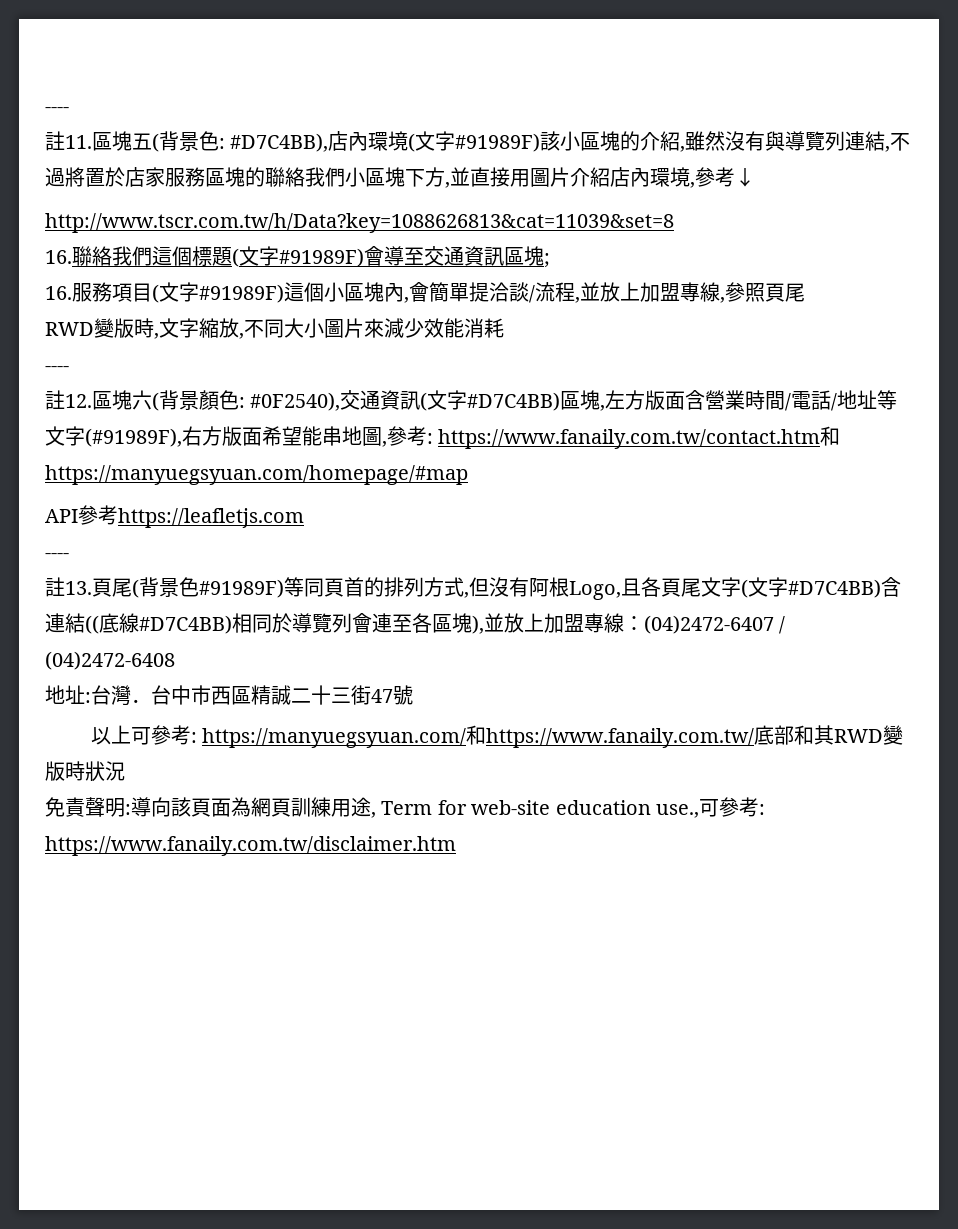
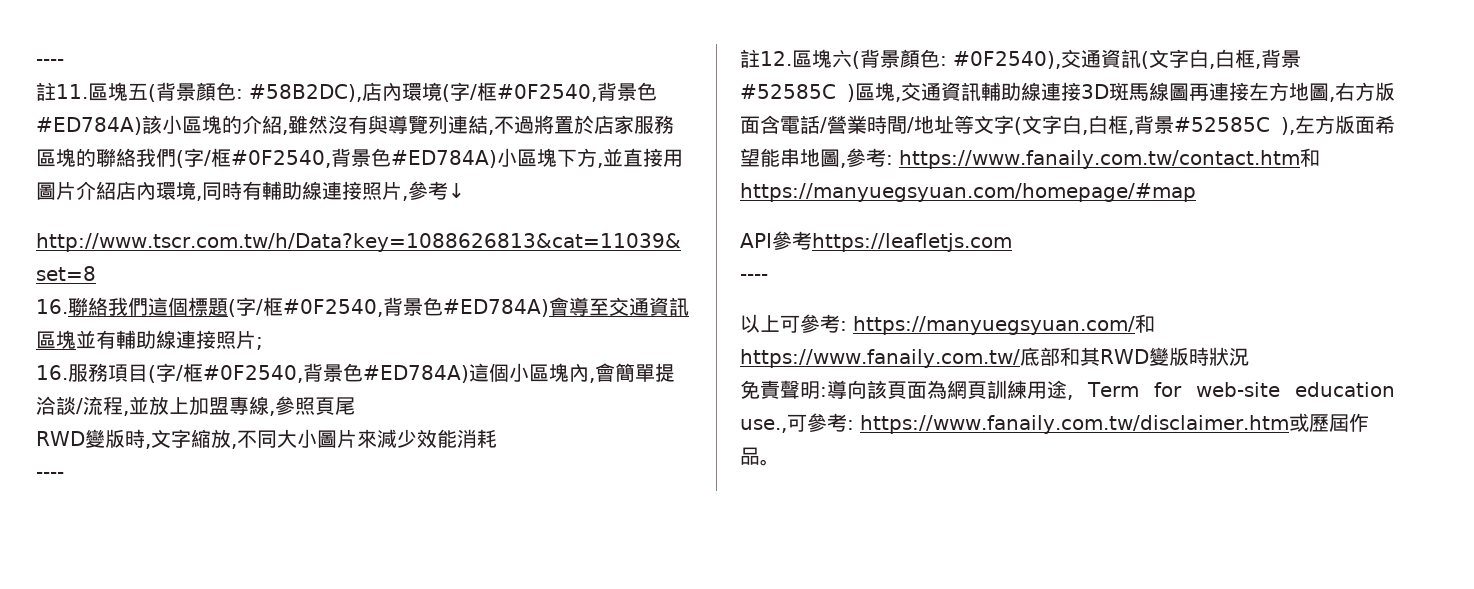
[199,131,541,152] 色: #D7C4BB),店內環境(文字#91989F) -> [196,82,657,102] [36,117,142,135] 顏色: #58B2DC),店內環境(字/框#0F2540,背景色#ED784A)
(345, 177) none -> [176,148,497,168] (字/框#0F2540,背景色#ED784A)
(695, 185) none -> [202,181,408,201] 同時有輔助線連接照片,
[239,246,364,267] 文字#91989F) -> [236,297,549,317] 字/框#0F2540,背景色#ED784A)
(544, 256) none -> [76,330,256,349] 並有輔助線連接照片
[159,282,284,303] 文字#91989F) -> [156,363,469,383] 字/框#0F2540,背景色#ED784A)
[467,390,706,411] #D7C4BB)區塊,左方版面含 -> [1189,49,1301,69] [740,82,1395,102] [740,115,827,134] 白,白框,背景#52585C )區塊,交通資訊輔助線連接3D斑馬線圖再連接左方地圖,右方版面含電話/
[791,390,838,411] 電話/ -> (914, 125) none
[85,426,202,447] (#91989F),右 -> [1014,115,1315,135] (文字白,白框,背景#52585C ),左
[45,577,901,600] [45,613,786,634] [45,651,175,670] [45,685,413,706] // 註13.頁尾(背景色#91989F)等同頁首的排列方式,但沒有阿根Logo,且各頁尾文字(文字#D7C4BB)含連結((底線#D7C4BB)相同於導覽列會連至各區塊),並放上加盟專線：(04)2472-6407 / (04)2472-6408 // 地址:台灣．台中市西區精誠二十三街47號 -> (768, 277) none
(456, 846) none -> [1288,413,1369,432] [740,447,780,466] 或歷屆作品。

